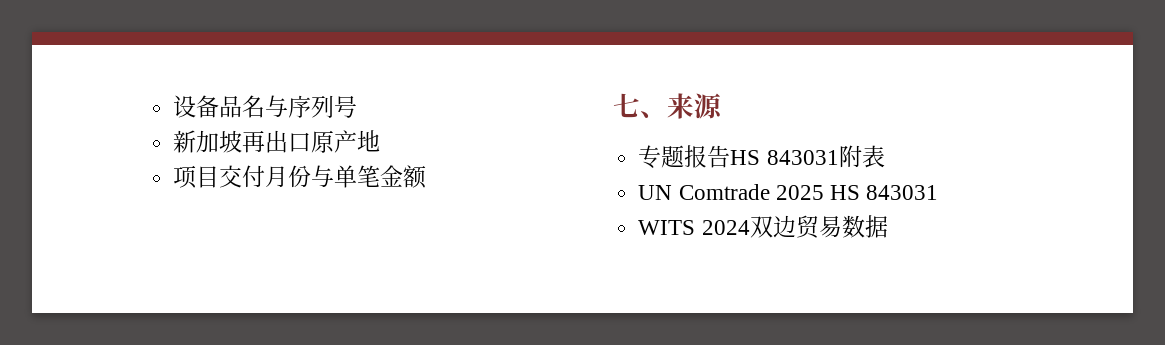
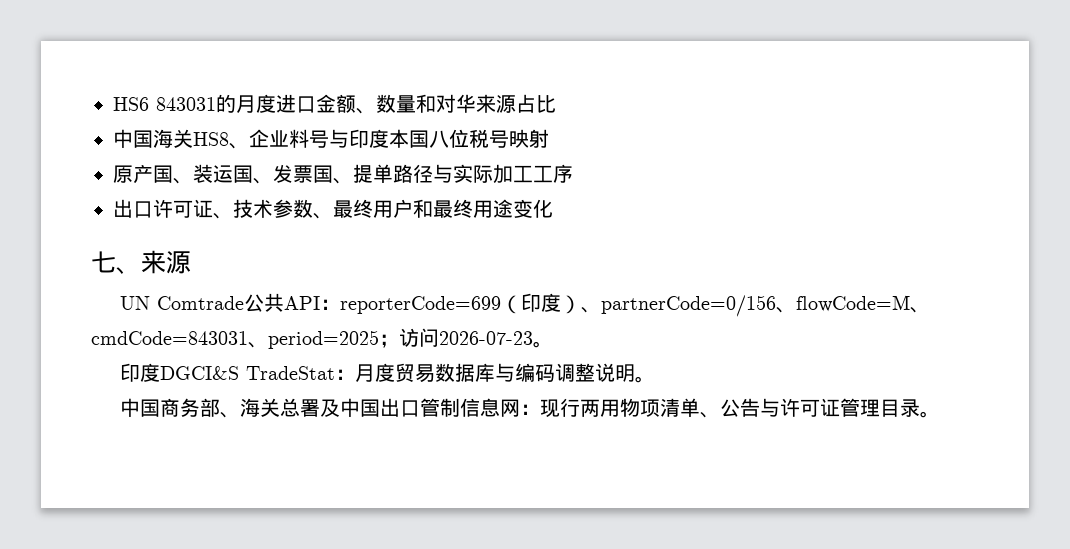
[173,95,358,118] [173,130,381,153] [173,165,428,189] [613,93,723,119] [638,145,885,169] [638,184,939,200] [638,215,888,239] 设备品名与序列号 // 新加坡再出口原产地 // 项目交付月份与单笔金额 // 七、来源 // 专题报告HS 843031附表 // UN Comtrade 2025 HS 843031 // WITS 2024双边贸易数据 -> [113,94,556,114] [113,129,549,149] [113,164,573,184] [113,199,553,219] [91,250,191,274] [120,293,931,317] [91,328,553,349] [120,363,656,383] [120,398,941,418] HS6 843031的月度进口金额、数量和对华来源占比 // 中国海关HS8、企业料号与印度本国八位税号映射 // 原产国、装运国、发票国、提单路径与实际加工工序 // 出口许可证、技术参数、最终用户和最终用途变化 // 七、来源 // UN Comtrade公共API：reporterCode=699（印度）、partnerCode=0/156、flowCode=M、cmdCode=843031、period=2025；访问2026-07-23。 // 印度DGCI&S TradeStat：月度贸易数据库与编码调整说明。 // 中国商务部、海关总署及中国出口管制信息网：现行两用物项清单、公告与许可证管理目录。

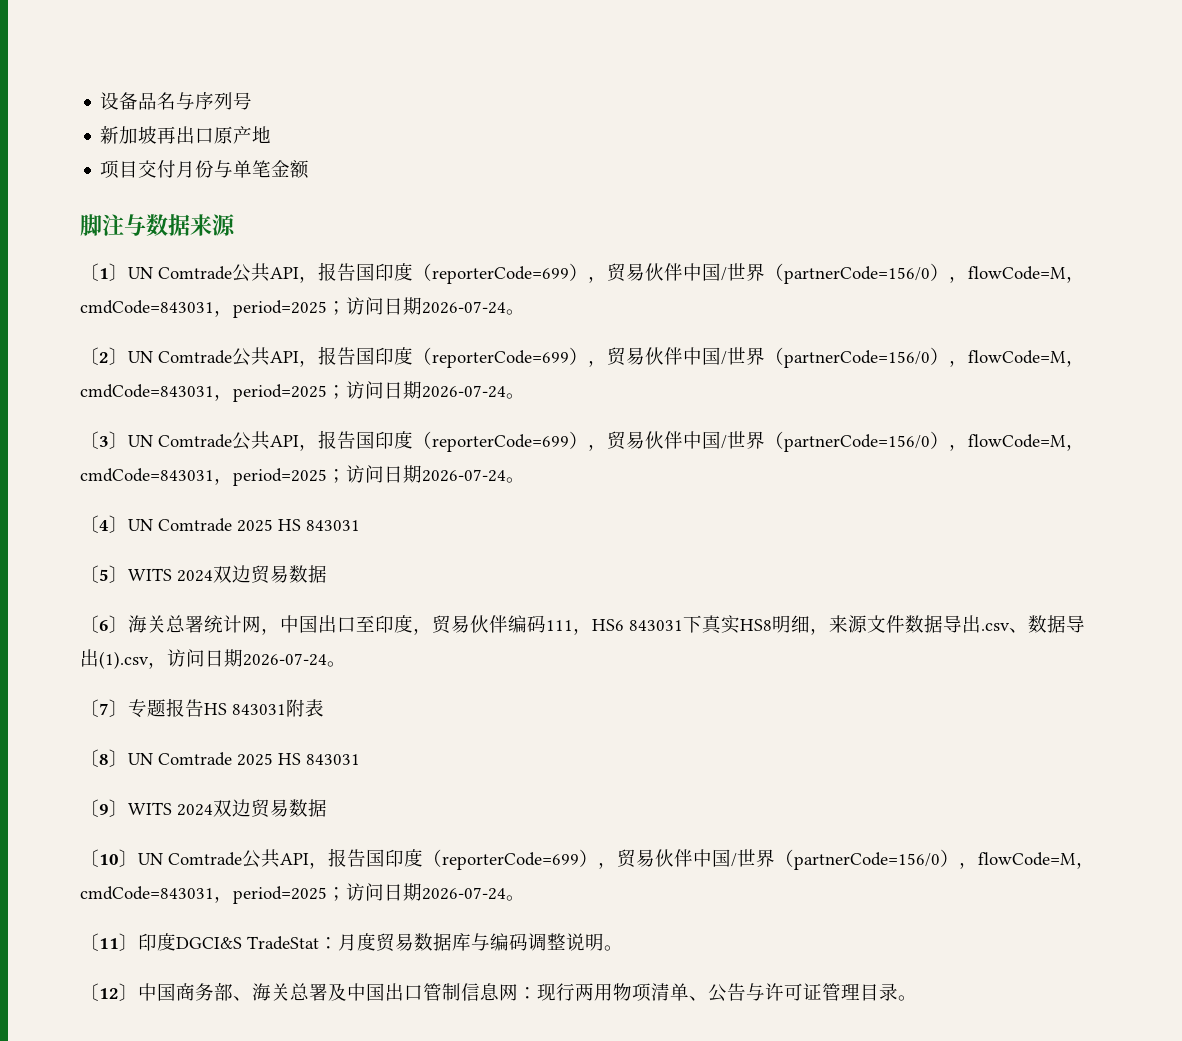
[113,94,556,114] [113,129,549,149] [113,164,573,184] [113,199,553,219] [91,251,141,274] HS6 843031的月度进口金额、数量和对华来源占比 // 中国海关HS8、企业料号与印度本国八位税号映射 // 原产国、装运国、发票国、提单路径与实际加工工序 // 出口许可证、技术参数、最终用户和最终用途变化 // 七、 -> [100,92,253,110] [100,126,272,144] [100,160,310,179] [80,214,190,236] 设备品名与序列号 // 新加坡再出口原产地 // 项目交付月份与单笔金额 // 脚注与数据
[120,293,931,317] [91,328,553,349] UN Comtrade公共API：reporterCode=699（印度）、partnerCode=0/156、flowCode=M、cmdCode=843031、period=2025；访问2026-07-23。 // -> [80,262,1085,284] [80,297,525,318] [80,346,1085,368] [80,381,525,402] [80,430,1085,452] [80,465,525,486] [80,515,360,533] [80,565,327,584] [80,615,1085,635] [80,649,346,669] [80,698,324,718] [80,749,360,767] [80,799,327,818] [80,848,1095,870] [80,883,525,904] [80,933,138,951] 〔1〕UN Comtrade公共API，报告国印度（reporterCode=699），贸易伙伴中国/世界（partnerCode=156/0），flowCode=M，cmdCode=843031，period=2025；访问日期2026-07-24。 // 〔2〕UN Comtrade公共API，报告国印度（reporterCode=699），贸易伙伴中国/世界（partnerCode=156/0），flowCode=M，cmdCode=843031，period=2025；访问日期2026-07-24。 // 〔3〕UN Comtrade公共API，报告国印度（reporterCode=699），贸易伙伴中国/世界（partnerCode=156/0），flowCode=M，cmdCode=843031，period=2025；访问日期2026-07-24。 // 〔4〕UN Comtrade 2025 HS 843031 // 〔5〕WITS 2024双边贸易数据 // 〔6〕海关总署统计网，中国出口至印度，贸易伙伴编码111，HS6 843031下真实HS8明细，来源文件数据导出.csv、数据导出(1).csv，访问日期2026-07-24。 // 〔7〕专题报告HS 843031附表 // 〔8〕UN Comtrade 2025 HS 843031 // 〔9〕WITS 2024双边贸易数据 // 〔10〕UN Comtrade公共API，报告国印度（reporterCode=699），贸易伙伴中国/世界（partnerCode=156/0），flowCode=M，cmdCode=843031，period=2025；访问日期2026-07-24。 // 〔11〕
(656, 379) none -> [80,983,138,1001] 〔12〕

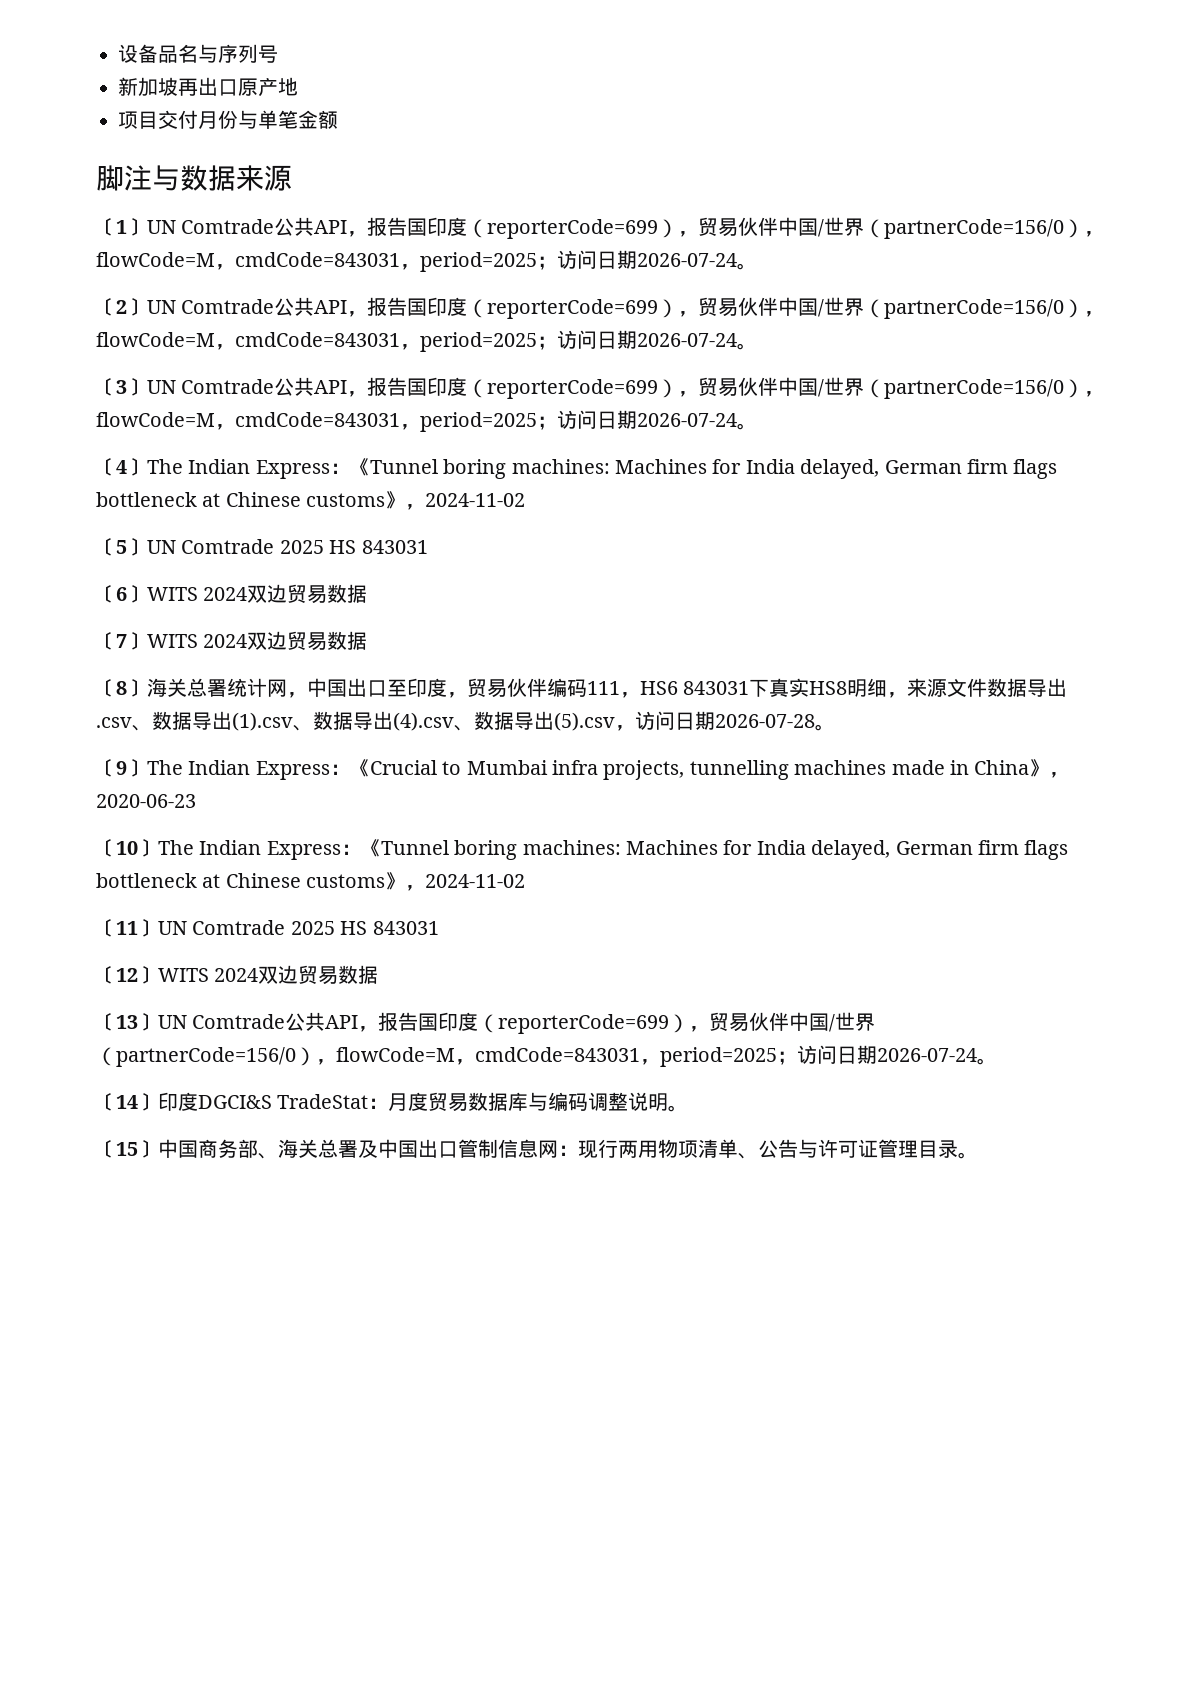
[128,518,360,532] [80,565,327,584] [80,615,109,633] UN Comtrade 2025 HS 843031 // 〔5〕WITS 2024双边贸易数据 // 〔6 -> [147,458,1058,479] [96,491,526,510] [96,538,428,556] [96,584,368,604] [96,631,368,651] [96,679,127,697] The Indian Express：《Tunnel boring machines: Machines for India delayed, German firm flags bottleneck at Chinese customs》，2024-11-02 // 〔5〕UN Comtrade 2025 HS 843031 // 〔6〕WITS 2024双边贸易数据 // 〔7〕WITS 2024双边贸易数据 // 〔8
(149, 660) none -> [293,711,615,731] 、数据导出(4).csv、数据导出(5).csv
[243,653,346,667] [80,698,324,718] [80,749,360,767] [80,799,327,818] [80,849,119,867] 2026-07-24。 // 〔7〕专题报告HS 843031附表 // 〔8〕UN Comtrade 2025 HS 843031 // 〔9〕WITS 2024双边贸易数据 // 〔10 -> [715,714,835,731] [96,759,1070,780] [96,794,196,808] [96,839,1069,860] [96,872,526,891] [96,919,439,937] [96,965,379,985] [96,1013,138,1031] 2026-07-28。 // 〔9〕The Indian Express：《Crucial to Mumbai infra projects, tunnelling machines made in China》，2020-06-23 // 〔10〕The Indian Express：《Tunnel boring machines: Machines for India delayed, German firm flags bottleneck at Chinese customs》，2024-11-02 // 〔11〕UN Comtrade 2025 HS 843031 // 〔12〕WITS 2024双边贸易数据 // 〔13
[99,938,119,949] 11 -> [116,1095,138,1109] 14
[99,988,119,999] 12 -> [116,1142,138,1156] 15

